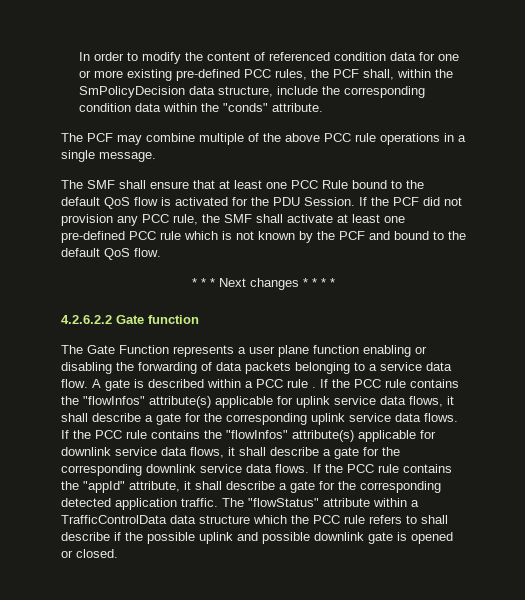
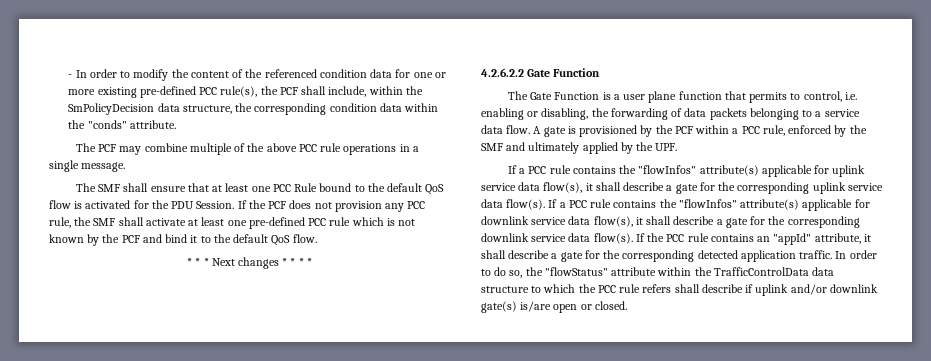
(79, 56) none -> [68,74,73,78] -
(266, 56) none -> [245,69,263,78] the
[275,69,395,80] rules, the PCF shall, -> [220,86,367,97] rule(s), the PCF shall include,
[277,86,319,95] include -> (232, 109) none
[423,197,440,206] did -> [289,200,312,209] does
[394,231,429,240] bound -> [165,234,198,243] bind it
[148,315,199,324] function -> [553,68,601,77] Function
[173,345,234,357] represents -> [602,92,611,100] is
(359, 349) none -> [724,91,857,103] that permits to control, i.e.
[61,362,112,374] disabling -> [541,108,589,120] disabling,
[148,379,350,388] described within a PCC rule . If the -> [579,125,867,137] [481,142,678,154] [507,165,526,174] provisioned by the PCF within a PCC rule, enforced by the SMF and ultimately applied by the UPF. // If a
[409,396,443,407] flows, -> [543,182,583,193] flow(s),
[424,413,458,422] [61,430,91,439] flows. If the -> [506,199,566,210] flow(s). If a
[190,447,224,458] flows, -> [593,216,633,227] flow(s),
[275,464,452,473] [61,481,79,490] flows. If the PCC rule contains the -> [593,233,771,244] flow(s). If the PCC rule contains an
[222,498,244,507] The -> [835,250,877,259] [481,267,543,278] In order to do so, the
[411,500,419,507] a -> [694,267,712,276] the
(250, 519) none -> [531,286,542,293] to
[406,515,417,524] to -> (672, 288) none
[125,532,453,544] the possible uplink and possible downlink gate is opened -> [755,284,878,296] [481,301,578,313] uplink and/or downlink gate(s) is/are open

